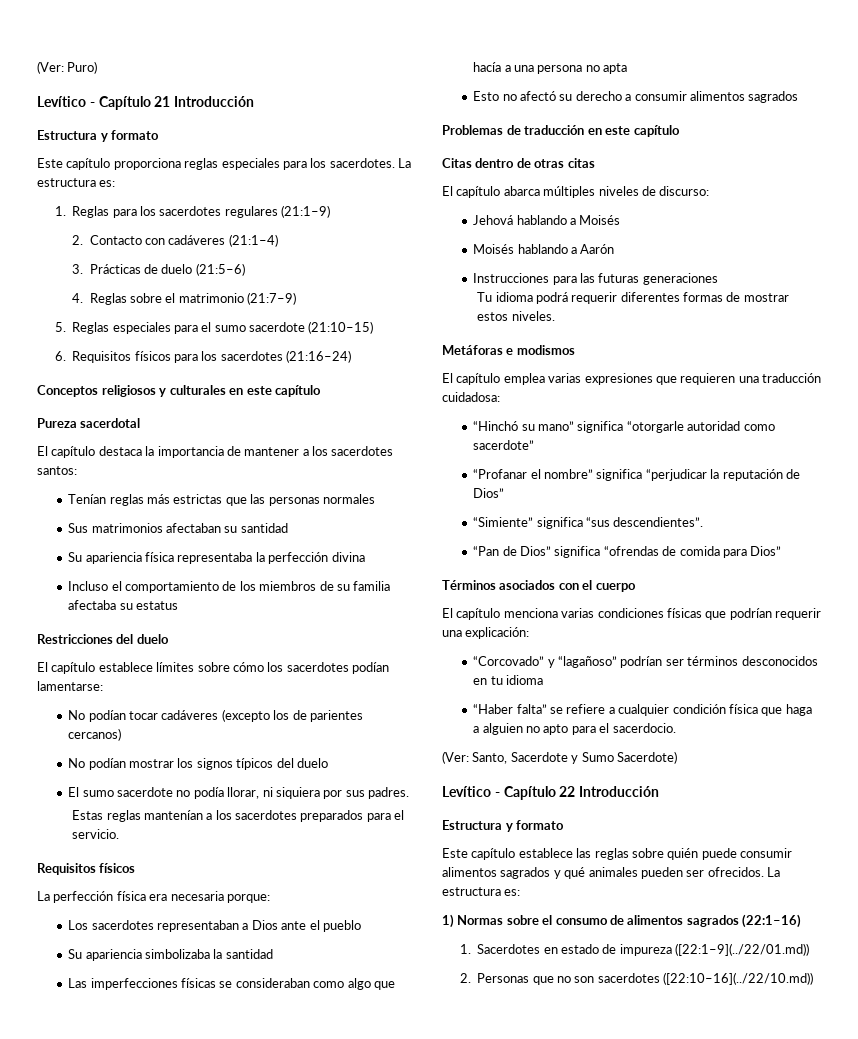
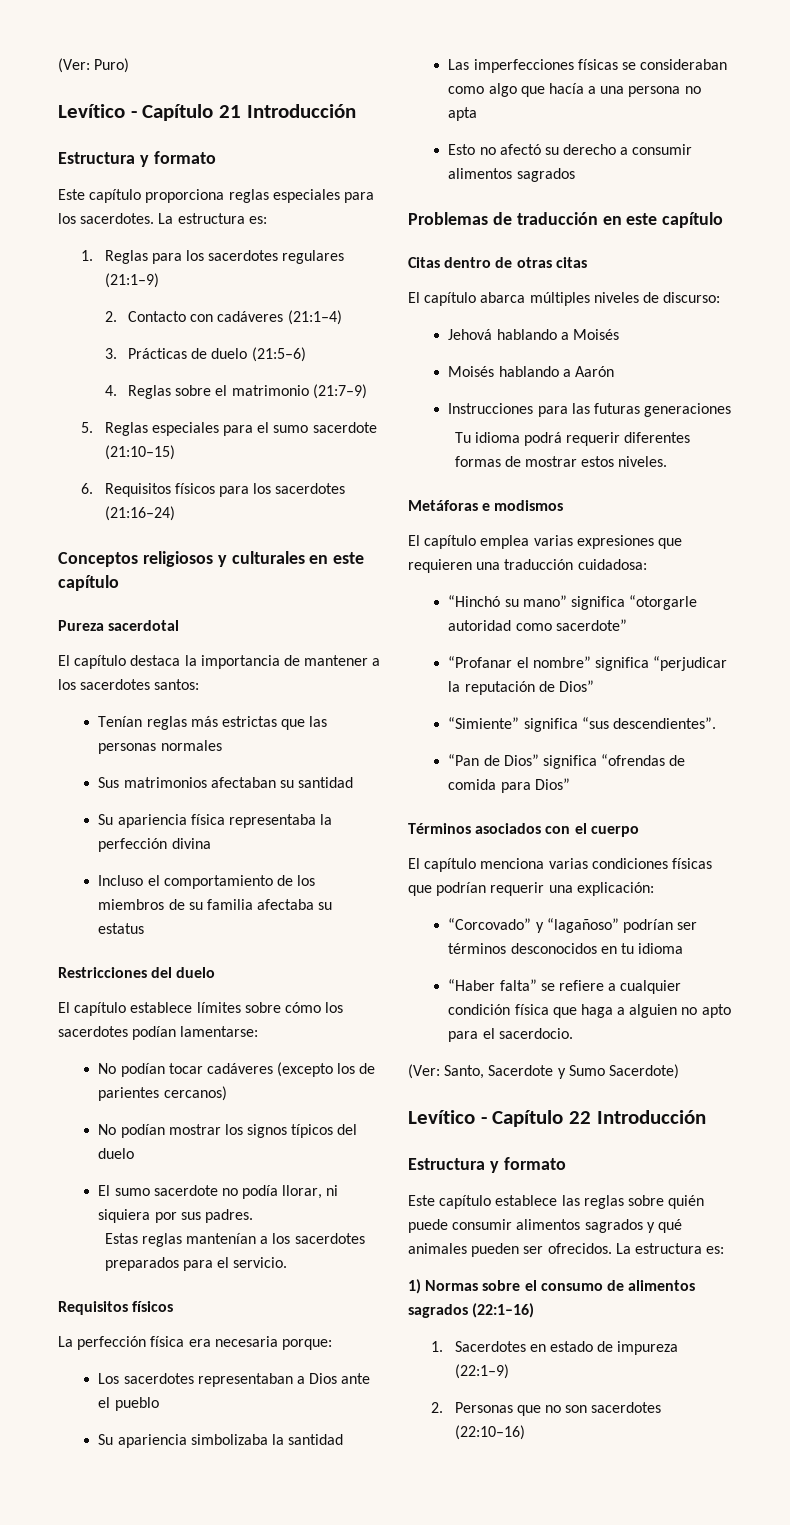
[675,943,810,956] ([22:1–9](../22/01.md)) -> [454,1364,509,1379] (22:1–9)
[663,972,814,985] ([22:10–16](../22/10.md)) -> [454,1425,525,1440] (22:10–16)

